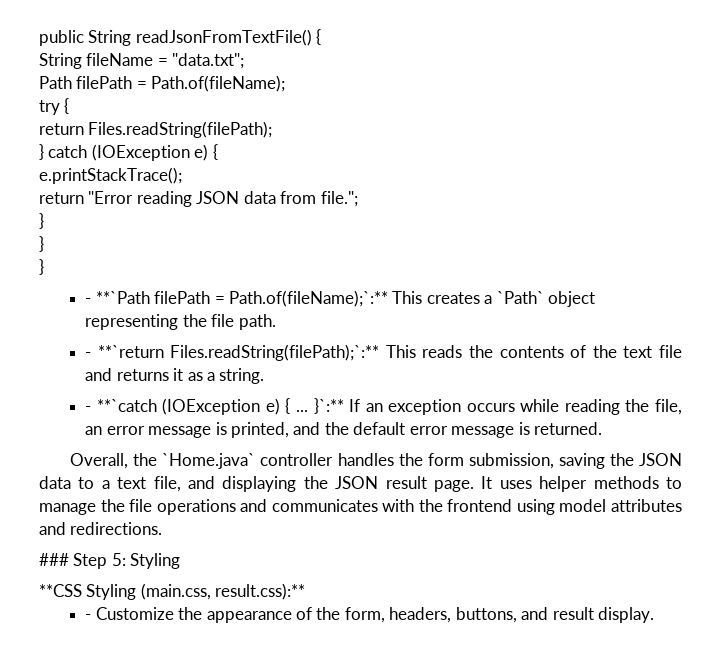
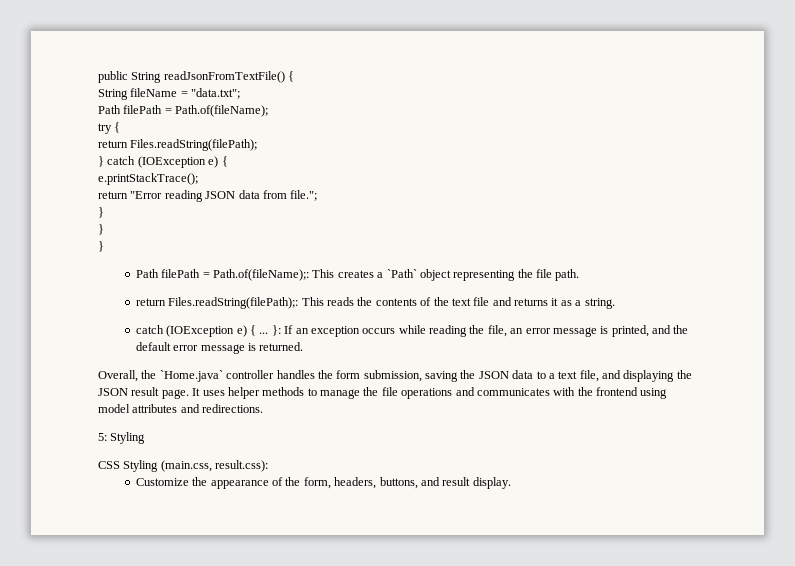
[85,290,388,307] - **`Path filePath = Path.of(fileName);`:** -> [135,269,310,281] Path filePath = Path.of(fileName);:
[85,344,380,361] - **`return Files.readString(filePath);`:** -> [135,297,299,309] return Files.readString(filePath);:
[85,399,157,412] - **`catch -> [135,325,164,334] catch
[313,398,344,414] }`:** -> [271,325,281,336] }:
[39,553,108,569] ### Step -> (264, 408) none
[39,584,82,597] **CSS -> [98,461,120,469] CSS
[215,583,306,600] [85,614,92,620] result.css):** // - -> [215,460,269,472] result.css): //

